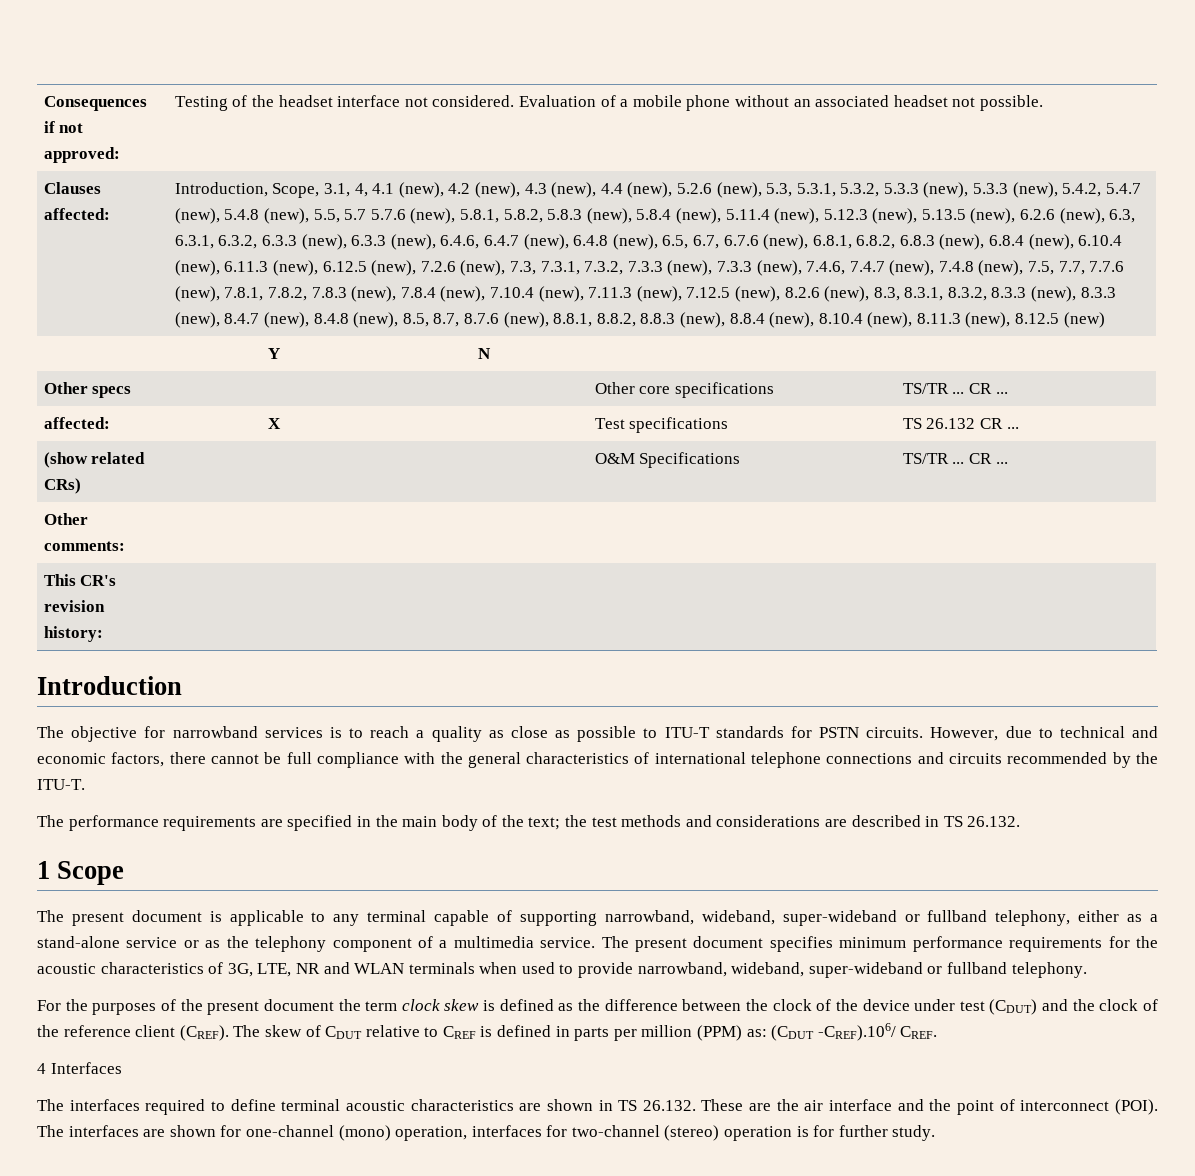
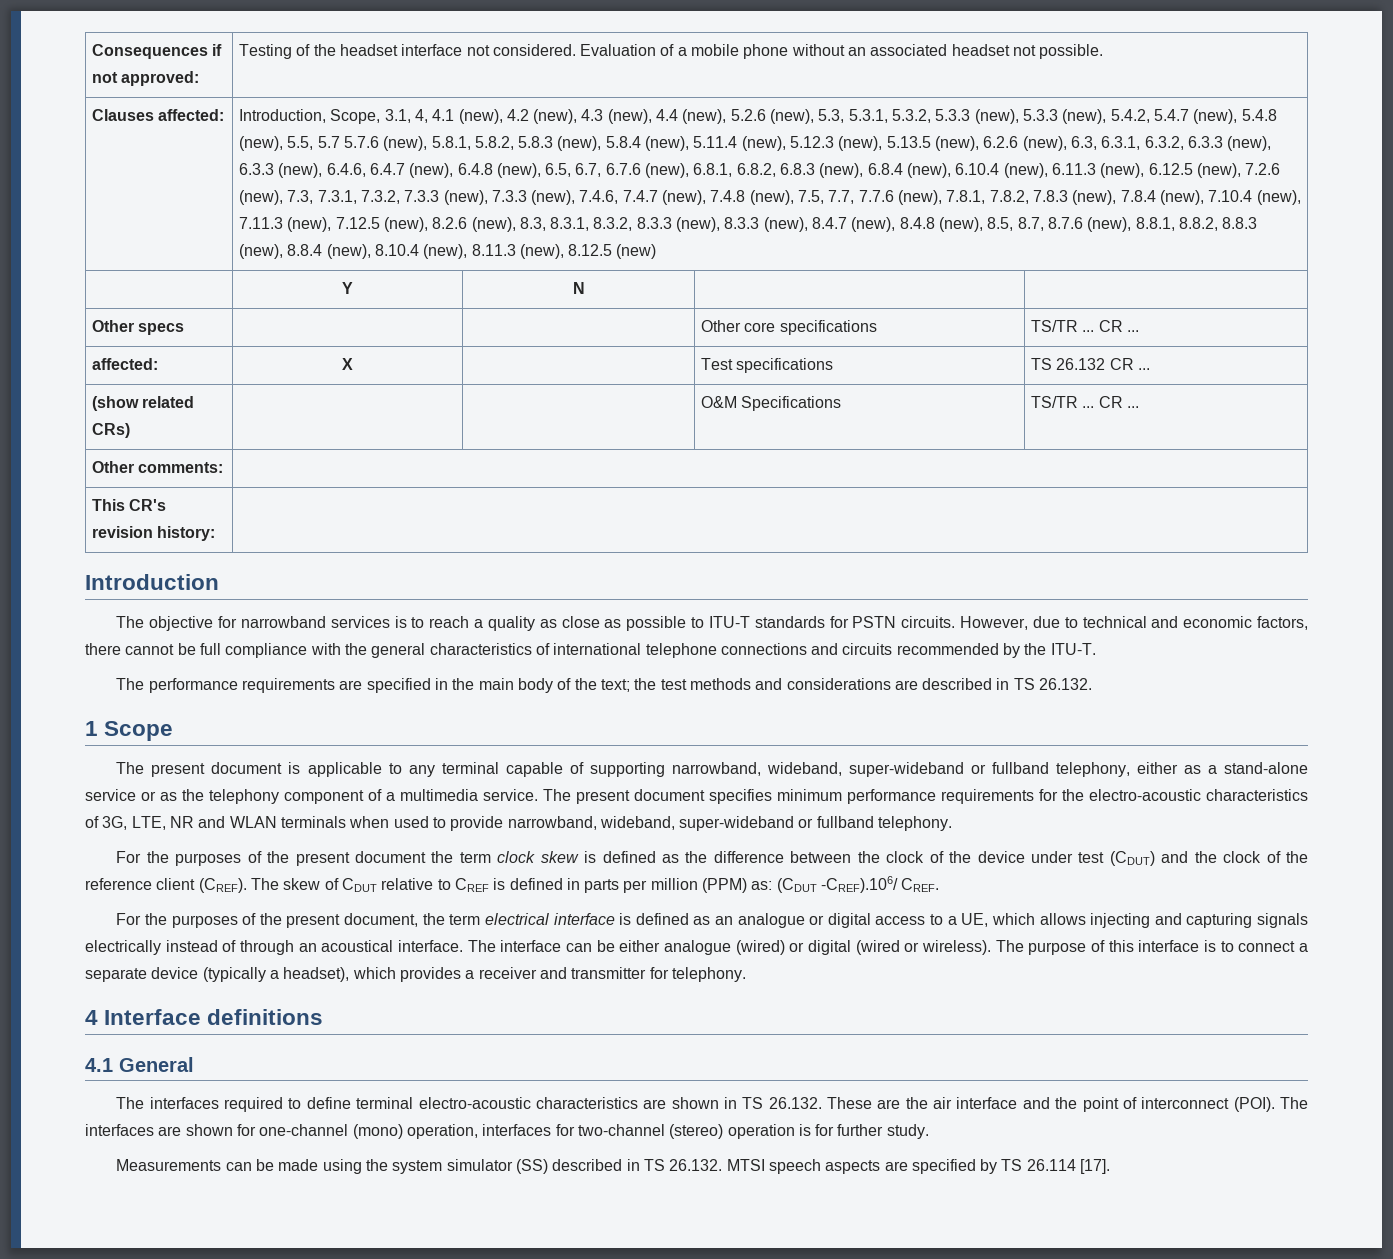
[37,963,96,974] acoustic -> [1089,789,1201,801] electro-acoustic
[37,1062,122,1074] 4 Interfaces -> [116,913,1308,928] [85,940,1309,955] [85,967,746,982] [85,1009,324,1025] [85,1057,194,1072] For the purposes of the present document, the term electrical interface is defined as an analogue or digital access to a UE, which allows injecting and capturing signals electrically instead of through an acoustical interface. The interface can be either analogue (wired) or digital (wired or wireless). The purpose of this interface is to connect a separate device (typically a headset), which provides a receiver and transmitter for telephony. // 4 Interface definitions // 4.1 General
[345,1100,405,1111] acoustic -> [418,1097,531,1109] electro-acoustic
(936, 1133) none -> [116,1159,1111,1174] // Measurements can be made using the system simulator (SS) described in TS 26.132. MTSI speech aspects are specified by TS 26.114 [17].

